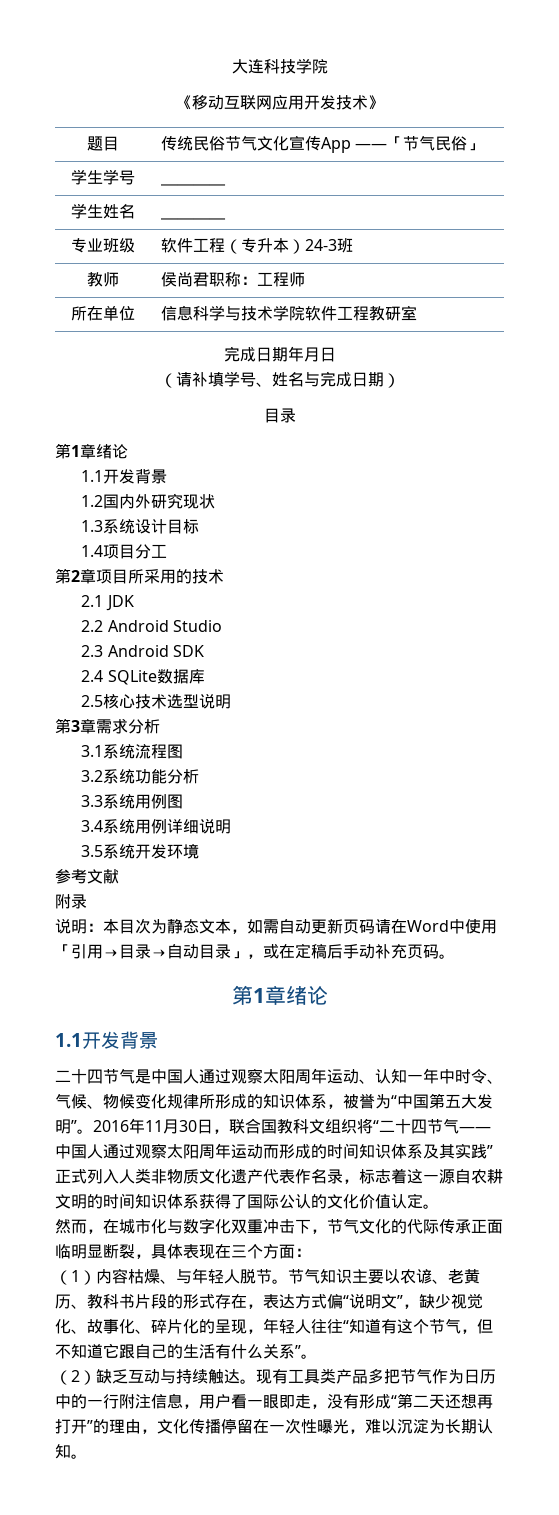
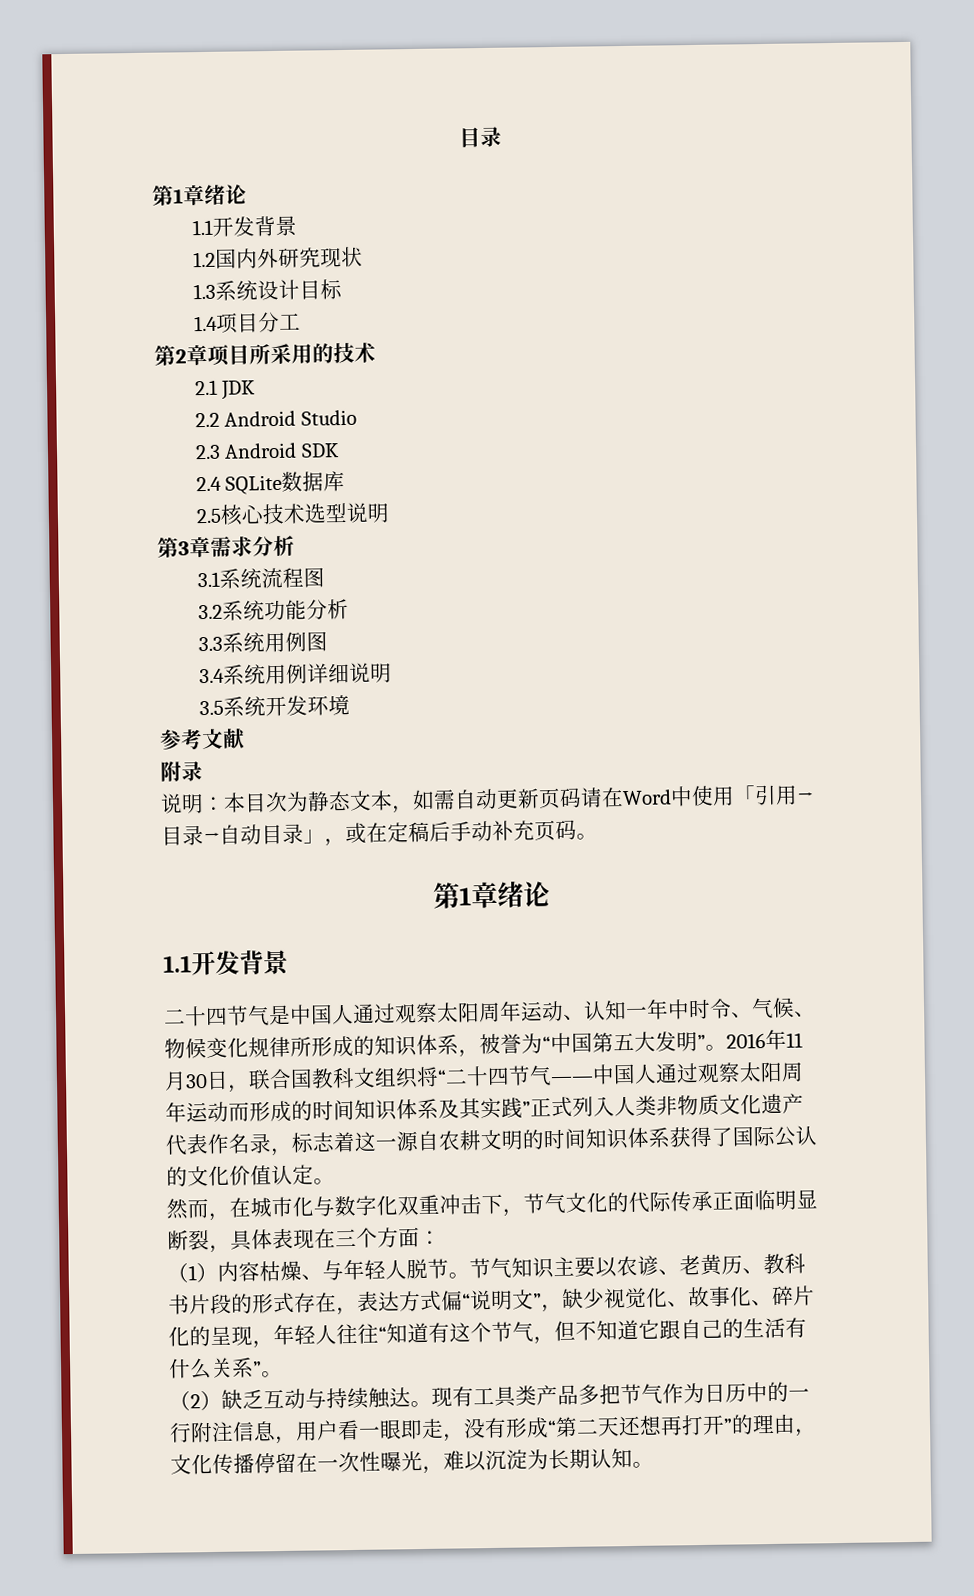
[231,58,328,74] [175,95,384,110] [87,136,119,151] [161,135,484,153] [71,169,135,185] [161,183,227,186] [71,203,135,219] [161,217,227,220] [71,238,135,253] [161,237,354,254] [87,272,119,287] [161,272,306,287] [71,305,135,321] [161,305,418,321] [223,346,336,362] [159,371,400,388] 大连科技学院 // 《移动互联网应用开发技术》 // 题目 | 传统民俗节气文化宣传App ——「节气民俗」 // 学生学号 | ＿＿＿＿ // 学生姓名 | ＿＿＿＿ // 专业班级 | 软件工程（专升本）24-3班 // 教师 | 侯尚君职称：工程师 // 所在单位 | 信息科学与技术学院软件工程教研室 // 完成日期年月日 // （请补填学号、姓名与完成日期） // -> (458, 137) none

